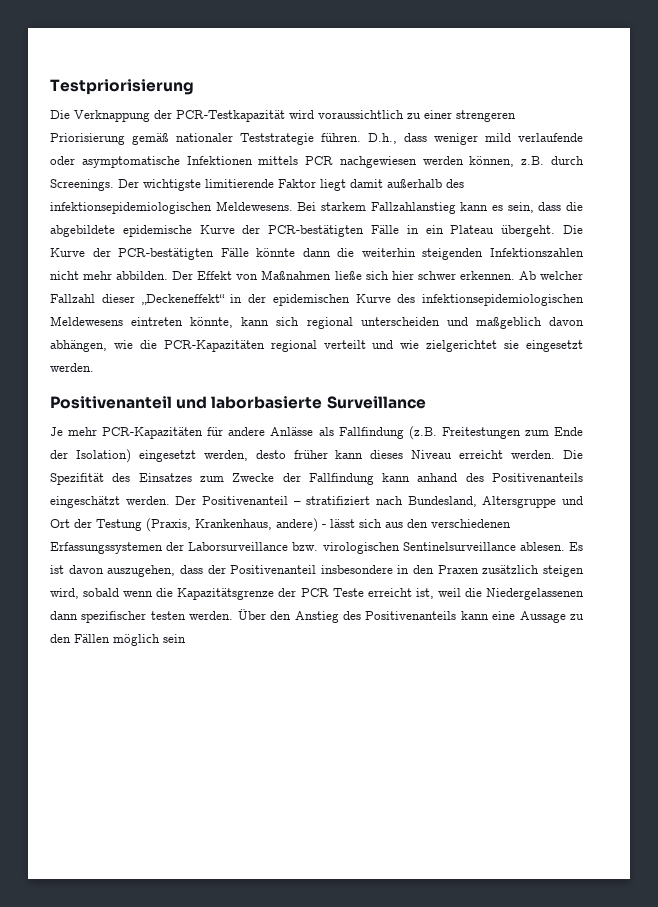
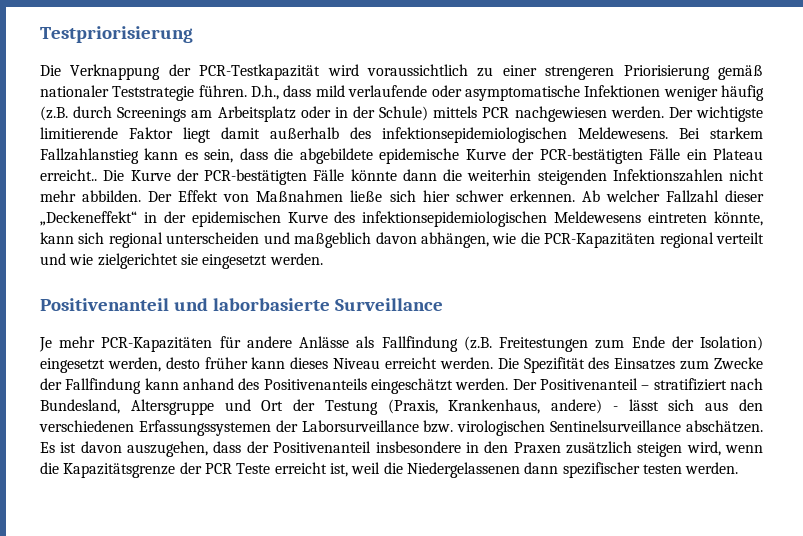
[434,133,478,145] weniger -> (312, 91) none
[258,156,584,168] [50,179,114,191] mittels PCR nachgewiesen werden können, z.B. durch Screenings. -> [663,85,765,101] [40,106,664,122] weniger häufig (z.B. durch Screenings am Arbeitsplatz oder in der Schule) mittels PCR nachgewiesen werden.
[406,225,419,234] in -> (681, 154) none
[501,225,556,237] übergeht. -> [40,169,97,181] erreicht..
[519,542,565,551] ablesen. -> [686,420,763,433] abschätzen.
[83,588,120,597] sobald -> (721, 448) none
[237,609,585,623] [50,634,186,646] Über den Anstieg des Positivenanteils kann eine Aussage zu den Fällen möglich sein -> (739, 468) none

